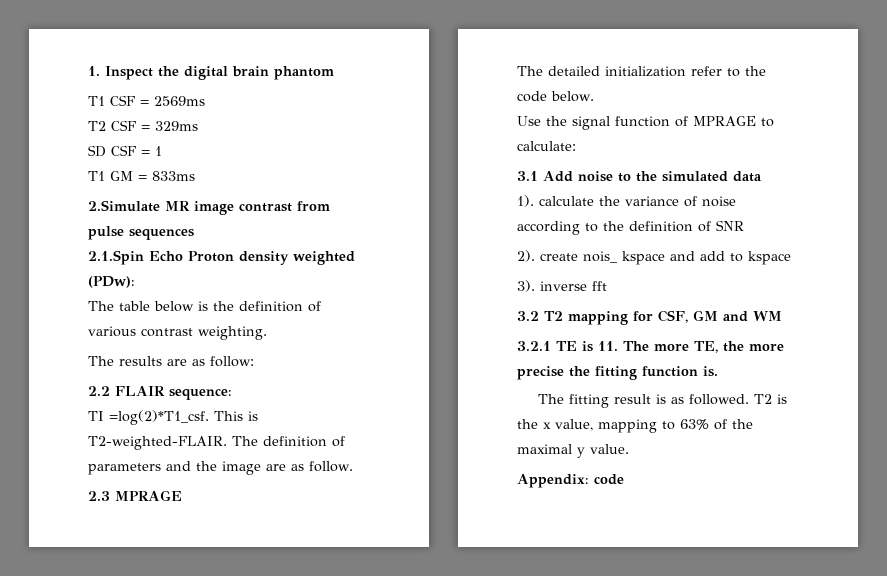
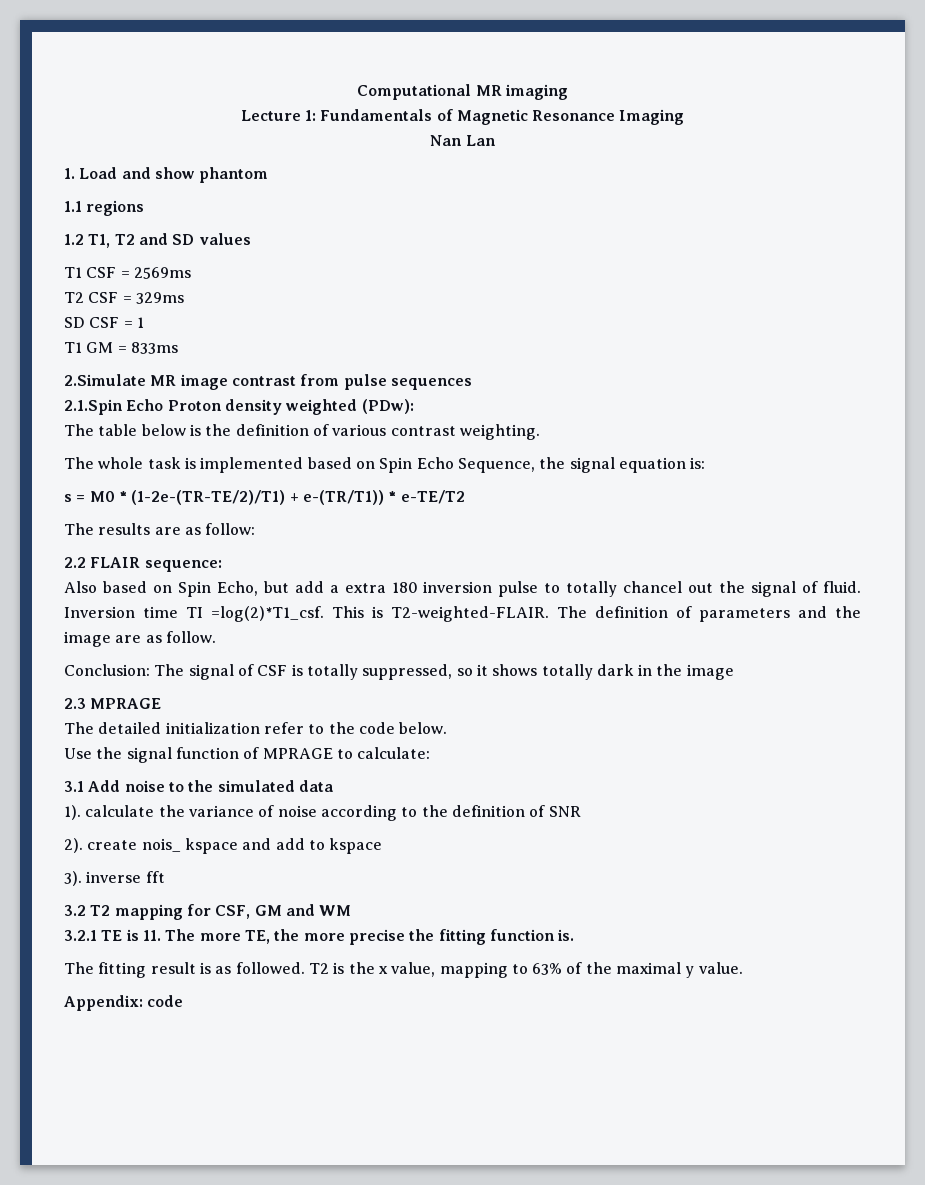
[88,66,334,80] 1. Inspect the digital brain phantom -> [357,84,568,100] [240,109,685,125] [430,135,496,146] [64,167,269,183] [64,200,145,216] [64,233,251,248] Computational MR imaging // Lecture 1: Fundamentals of Magnetic Resonance Imaging // Nan Lan // 1. Load and show phantom // 1.1 regions // 1.2 T1, T2 and SD values
(267, 333) none -> [64,457,706,473] [64,490,465,505] // The whole task is implemented based on Spin Echo Sequence, the signal equation is: // s = M0 * (1-2e-(TR-TE/2)/T1) + e-(TR/T1)) * e-TE/T2
(232, 394) none -> [64,581,861,597] [64,606,178,618] Also based on Spin Echo, but add a extra 180 inversion pulse to totally chancel out the signal of fluid. Inversion time
(353, 466) none -> [64,664,734,680] // Conclusion: The signal of CSF is totally suppressed, so it shows totally dark in the image

